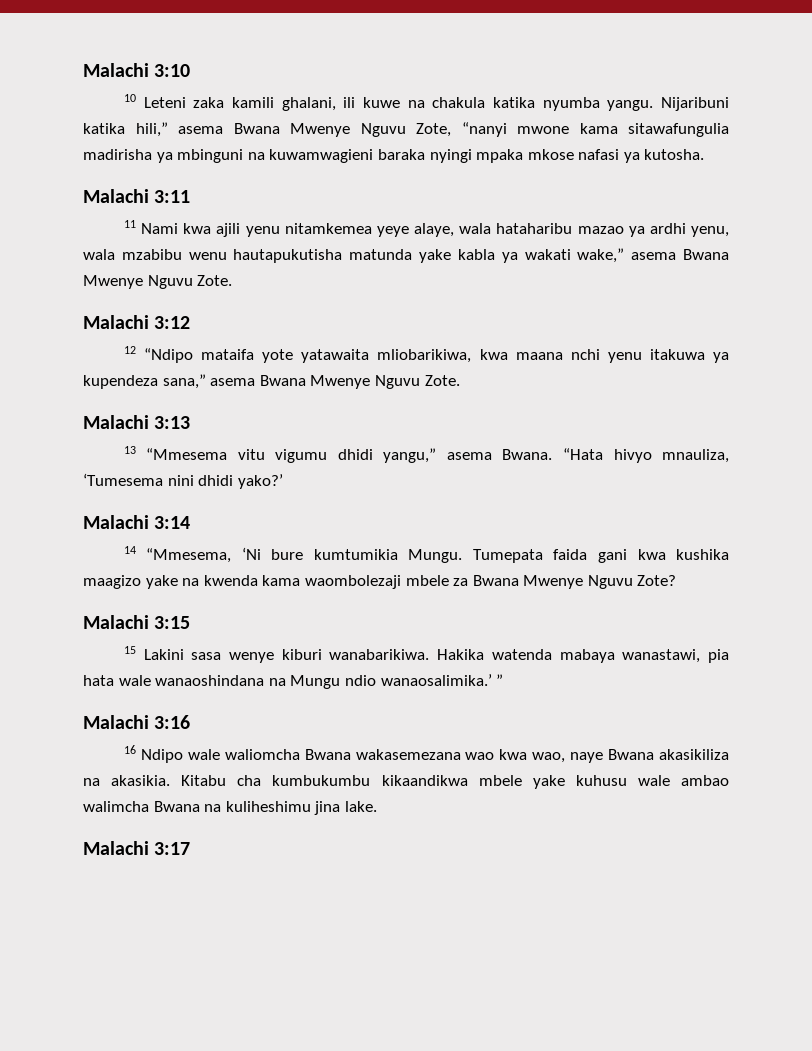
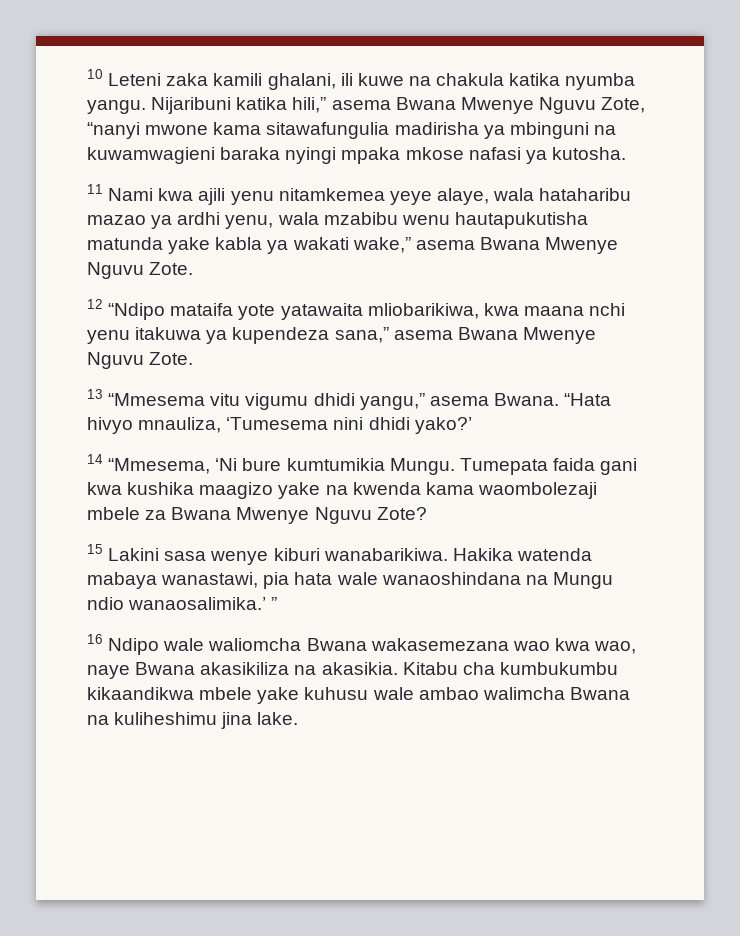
[83,63,191,77] Malachi 3:10 // -> (87, 74) none
[83,189,191,203] // Malachi 3:11 -> (626, 153) none
[83,315,191,329] // Malachi 3:12 -> (194, 268) none
[83,415,191,429] // Malachi 3:13 -> (194, 358) none
[83,515,191,529] // Malachi 3:14 -> (472, 425) none
[83,615,191,629] // Malachi 3:15 -> (427, 513) none
[83,715,191,729] // Malachi 3:16 -> (278, 603) none
[83,841,191,855] // Malachi 3:17 -> (299, 718) none

